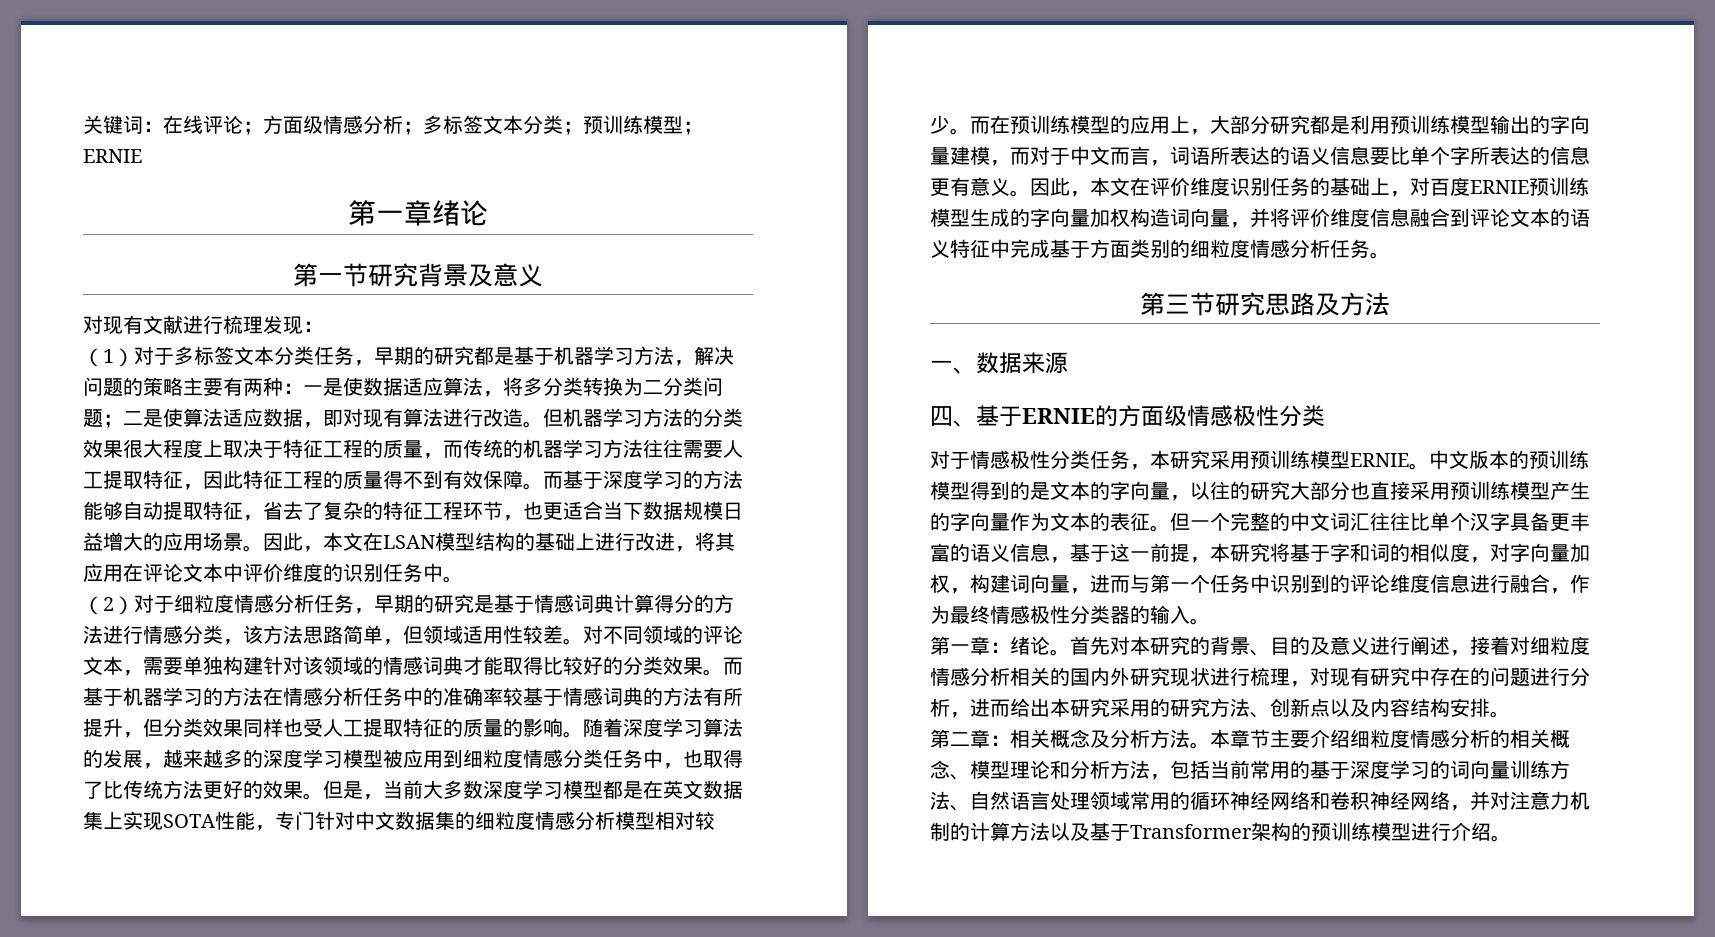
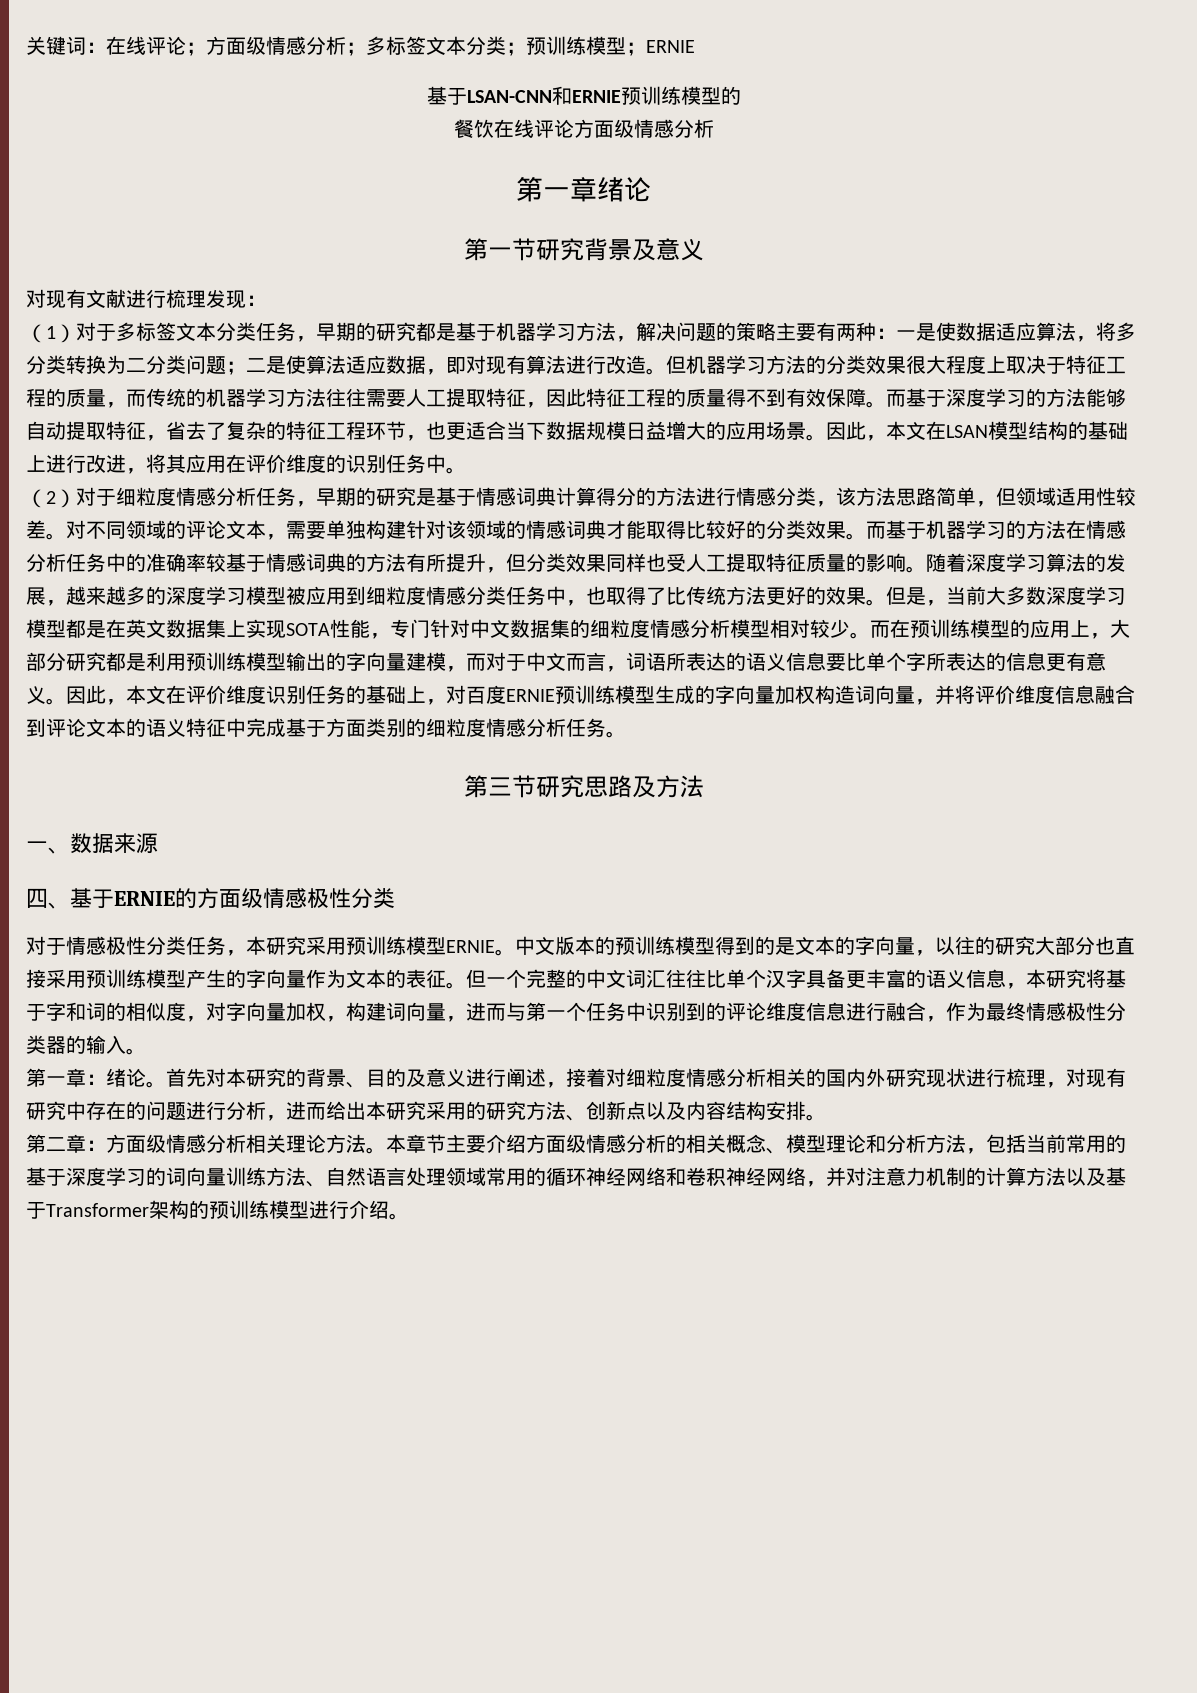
(142, 156) none -> [426,86,741,105] [453,119,714,138] // 基于LSAN-CNN和ERNIE预训练模型的 // 餐饮在线评论方面级情感分析
[163,563,263,582] 论文本中评 -> (266, 463) none
[443,718,463,737] 的 -> (806, 562) none
[1070,543,1210,563] 基于这一前提， -> (1026, 986) none
[1010,729,1150,748] 相关概念及分析 -> [106,1134,326,1153] 方面级情感分析相关理论
[1350,729,1410,748] 细粒度 -> [526,1134,586,1153] 方面级

